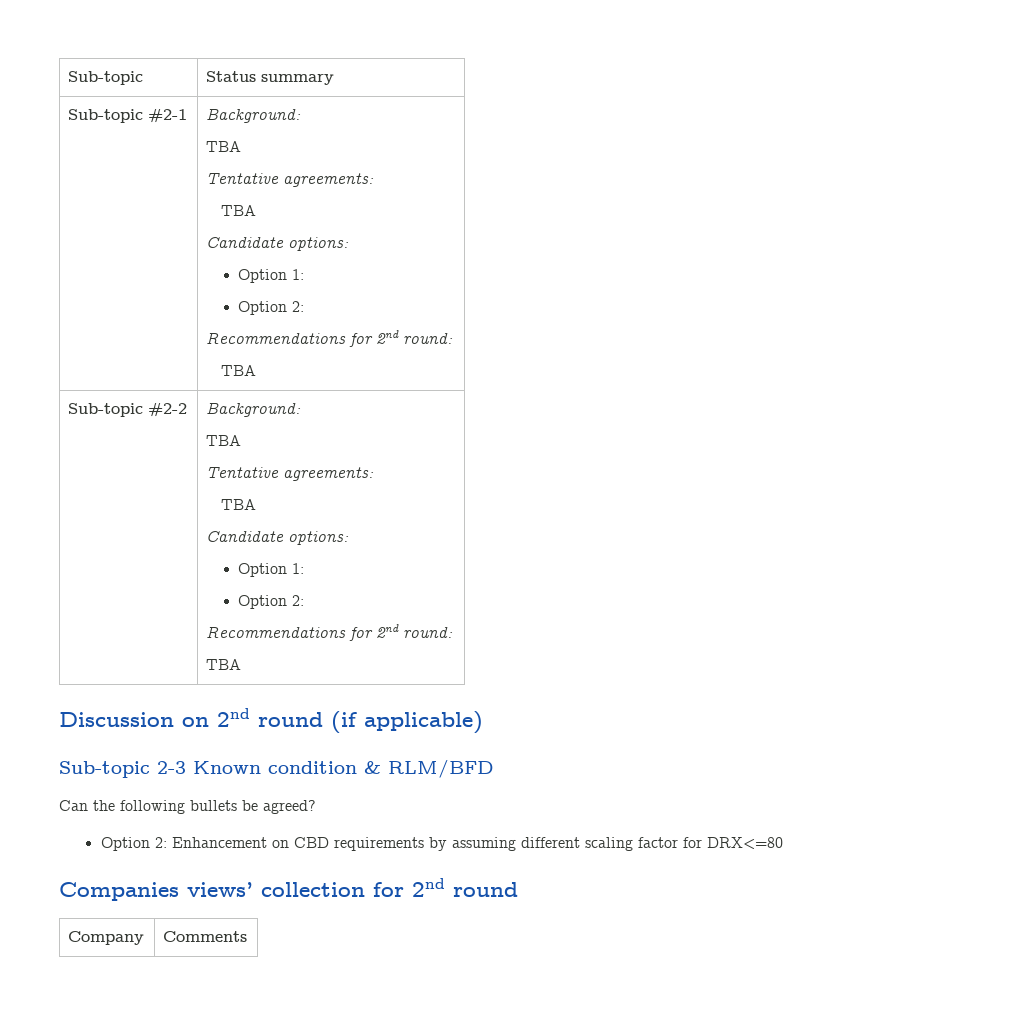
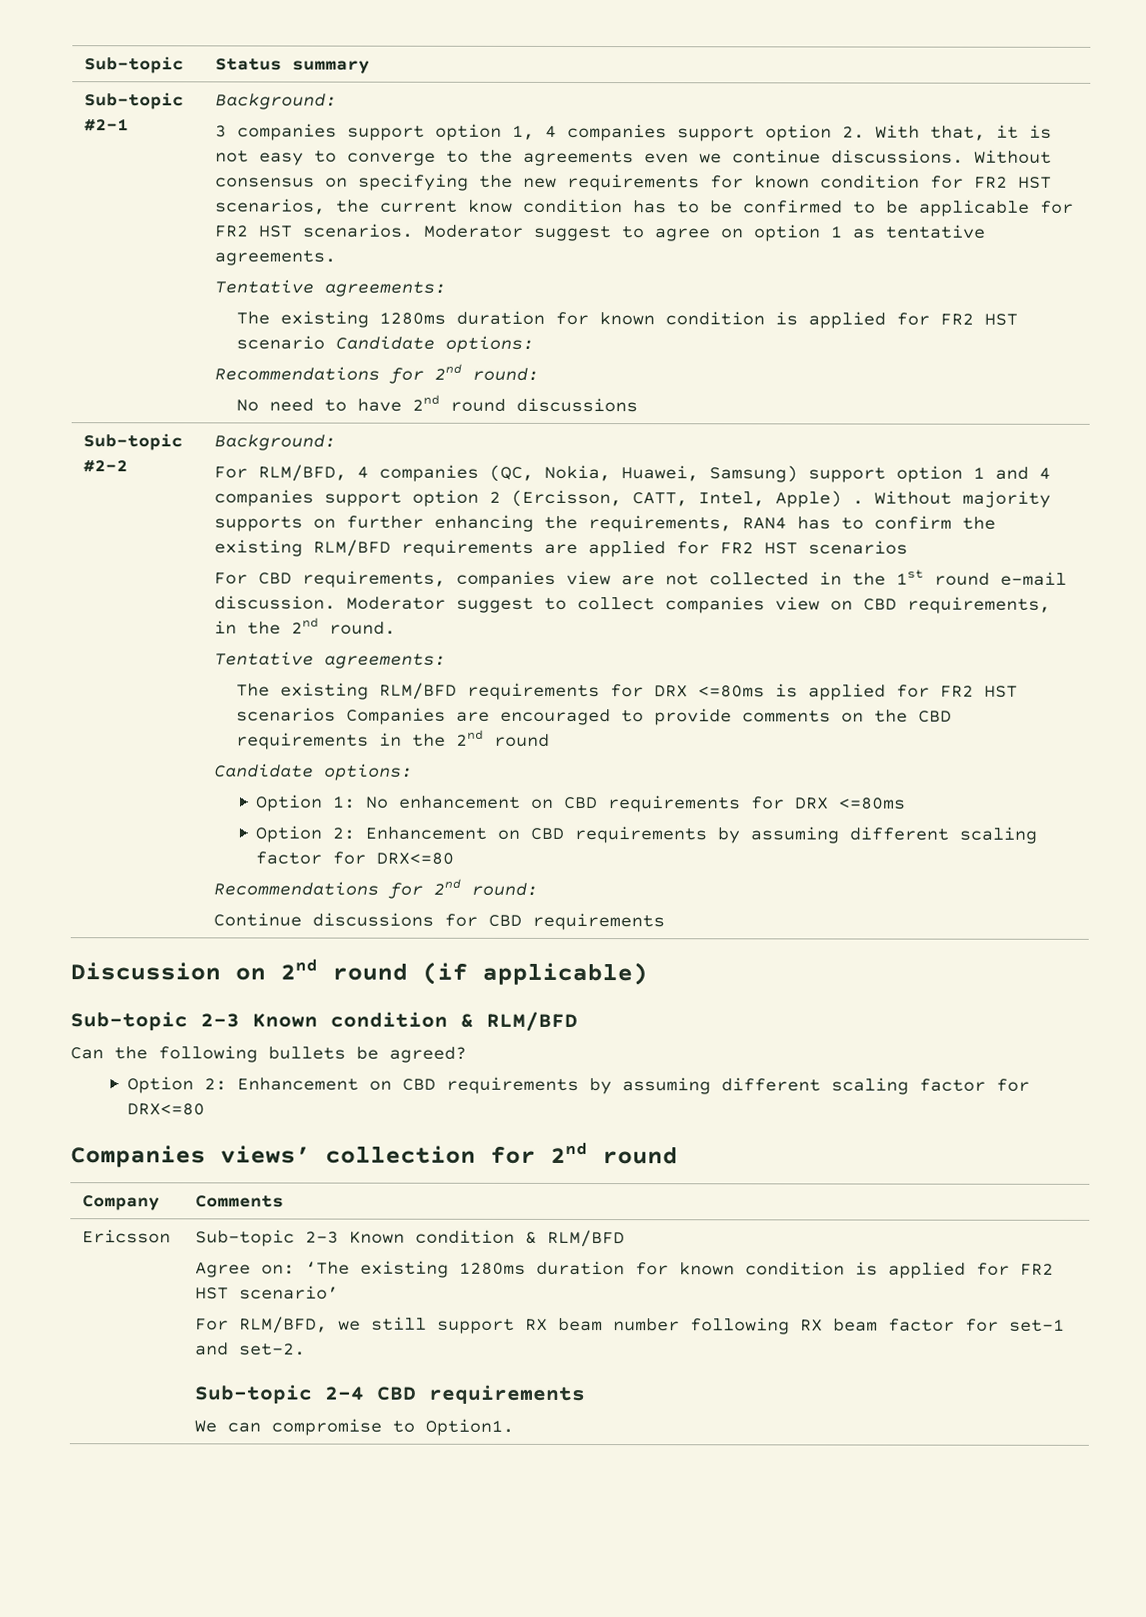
[206,141,242,152] [206,173,375,187] [220,205,256,216] [206,237,350,251] [238,269,305,283] [238,301,305,315] [206,330,454,347] [220,365,256,376] [68,402,188,417] [206,402,302,417] [206,435,242,446] [206,467,375,481] [220,499,256,510] [206,531,350,545] [238,563,305,577] [238,595,305,609] [206,624,454,641] [206,659,242,670] TBA // Tentative agreements: // TBA // Candidate options: // Option 1: // Option 2: // Recommendations for 2nd round: // TBA // Sub-topic #2-2 | Background: // TBA // Tentative agreements: // TBA // Candidate options: // Option 1: // Option 2: // Recommendations for 2nd round: // TBA -> [215,123,1053,142] [215,149,1053,167] [215,173,1053,192] [215,198,1075,217] [214,223,987,242] [214,250,337,266] [214,279,447,297] [236,310,1019,329] [236,335,535,353] [214,363,540,384] [236,394,639,413] [83,433,184,451] [83,460,129,473] [214,434,337,451] [214,464,1052,483] [214,489,1052,508] [214,514,997,533] [214,539,909,558] [214,569,1068,588] [214,595,1052,614] [214,617,397,635] [214,651,447,669] [236,682,1019,701] [236,707,953,726] [236,729,551,750] [214,763,414,781] [255,794,907,813] [255,825,1038,844] [255,851,455,865] [213,878,539,899] [213,912,666,931] 3 companies support option 1, 4 companies support option 2. With that, it is not easy to converge to the agreements even we continue discussions. Without consensus on specifying the new requirements for known condition for FR2 HST scenarios, the current know condition has to be confirmed to be applicable for FR2 HST scenarios. Moderator suggest to agree on option 1 as tentative agreements. // Tentative agreements: // The existing 1280ms duration for known condition is applied for FR2 HST scenario Candidate options: // Recommendations for 2nd round: // No need to have 2nd round discussions // Sub-topic #2-2 | Background: // For RLM/BFD, 4 companies (QC, Nokia, Huawei, Samsung) support option 1 and 4 companies support option 2 (Ercisson, CATT, Intel, Apple) . Without majority supports on further enhancing the requirements, RAN4 has to confirm the existing RLM/BFD requirements are applied for FR2 HST scenarios // For CBD requirements, companies view are not collected in the 1st round e-mail discussion. Moderator suggest to collect companies view on CBD requirements, in the 2nd round. // Tentative agreements: // The existing RLM/BFD requirements for DRX <=80ms is applied for FR2 HST scenarios Companies are encouraged to provide comments on the CBD requirements in the 2nd round // Candidate options: // Option 1: No enhancement on CBD requirements for DRX <=80ms // Option 2: Enhancement on CBD requirements by assuming different scaling factor for DRX<=80 // Recommendations for 2nd round: // Continue discussions for CBD requirements
(248, 936) none -> [82,1229,172,1244] [195,1229,626,1248] [195,1260,1055,1279] [195,1285,340,1300] [195,1316,1066,1335] [195,1342,307,1356] [194,1384,586,1406] [194,1418,515,1436] // Ericsson | Sub-topic 2-3 Known condition & RLM/BFD // Agree on: ‘The existing 1280ms duration for known condition is applied for FR2 HST scenario’ // For RLM/BFD, we still support RX beam number following RX beam factor for set-1 and set-2. // Sub-topic 2-4 CBD requirements // We can compromise to Option1.

